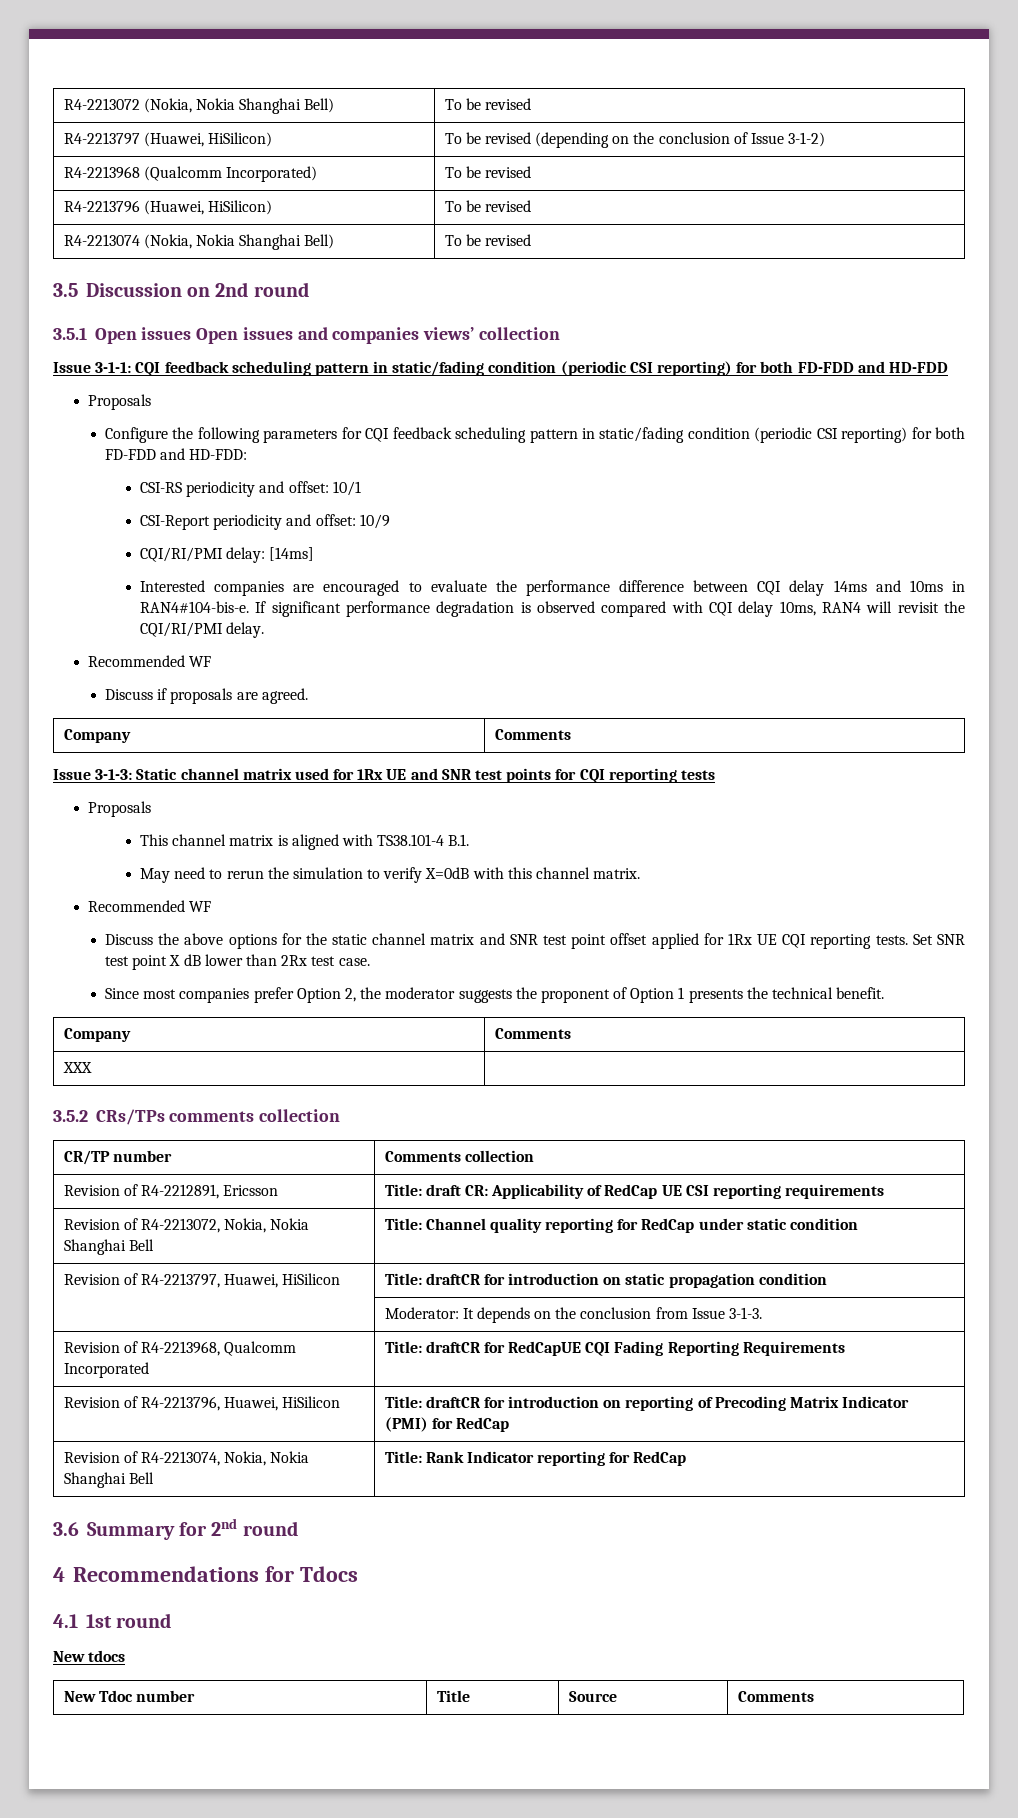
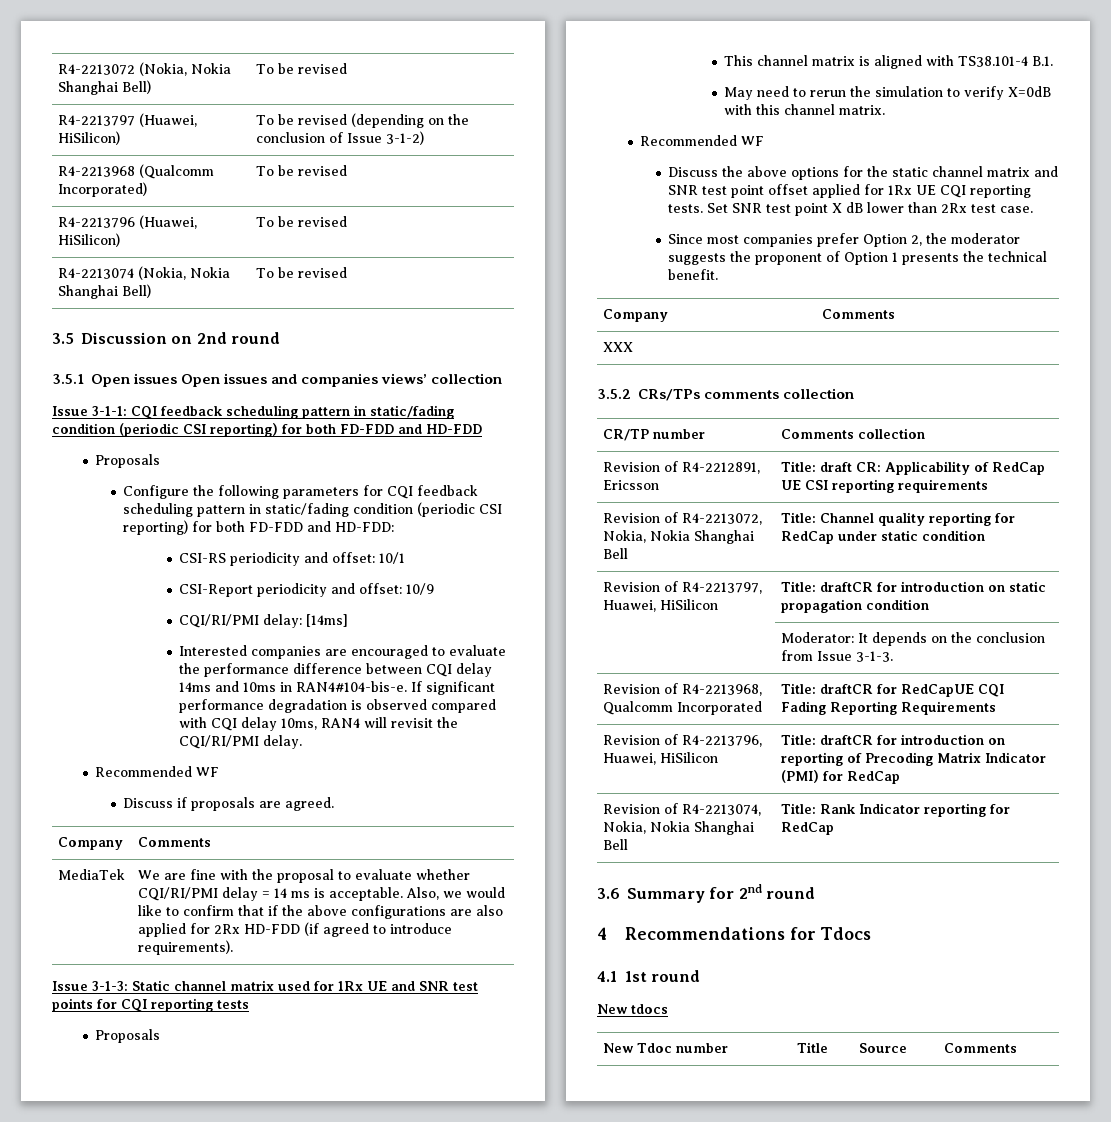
(571, 734) none -> [58,869,126,880] [138,869,471,883] [138,887,506,901] [138,905,504,919] [138,922,453,937] [138,940,234,955] // MediaTek | We are fine with the proposal to evaluate whether CQI/RI/PMI delay = 14 ms is acceptable. Also, we would like to confirm that if the above configurations are also applied for 2Rx HD-FDD (if agreed to introduce requirements).

